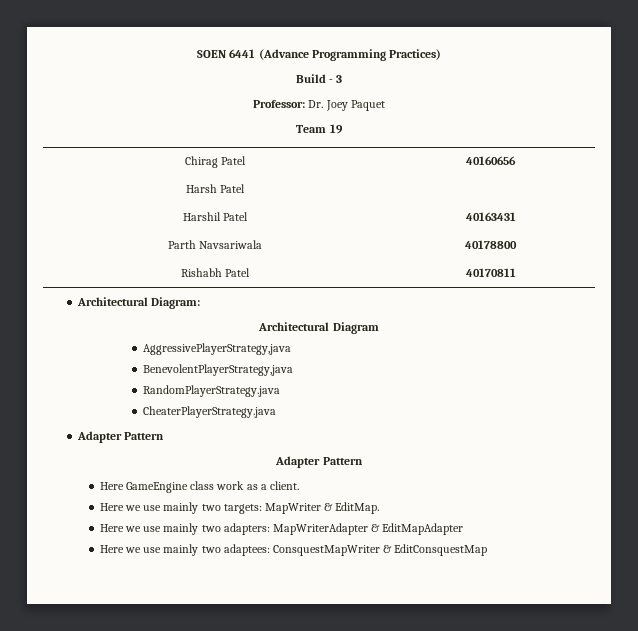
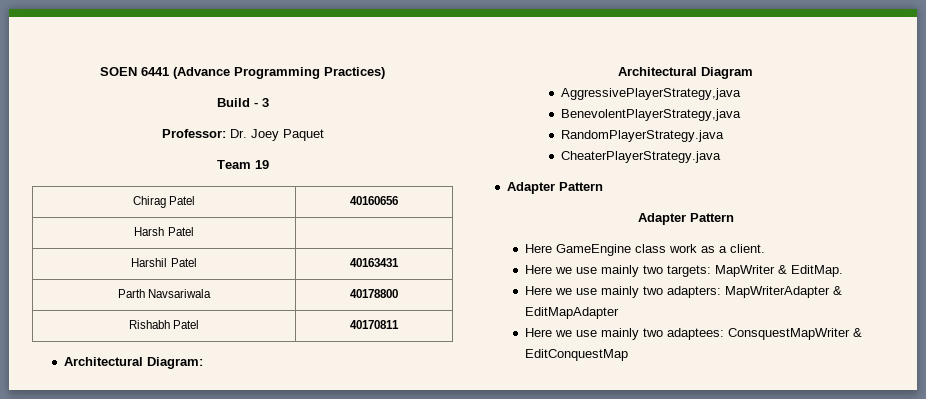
[394,544,488,556] EditConsquestMap -> [525,349,629,361] EditConquestMap

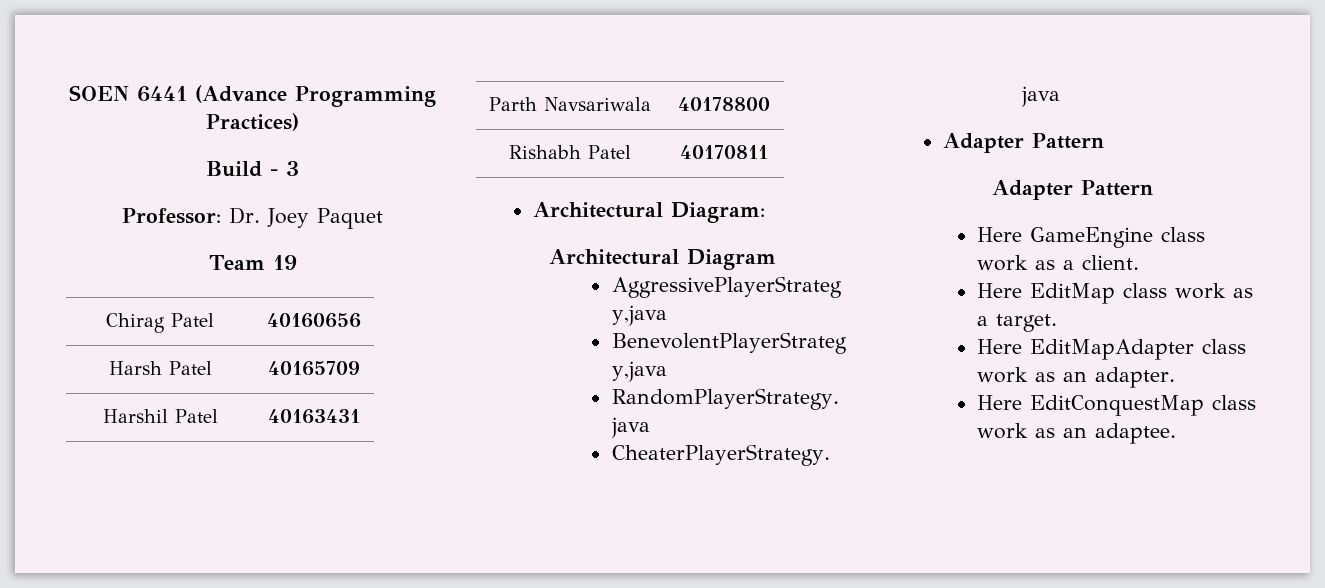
(194, 231) none -> [267,361,360,376] 40165709
[555,265,844,277] [525,286,843,298] [525,307,620,319] [525,328,863,340] [525,349,629,361] we use mainly two targets: MapWriter & EditMap. // Here we use mainly two adapters: MapWriterAdapter & EditMapAdapter // Here we use mainly two adaptees: ConsquestMapWriter & EditConquestMap -> [1029,283,1253,304] [976,314,1057,332] [976,339,1246,360] [976,367,1175,388] [976,395,1256,416] [976,423,1176,444] EditMap class work as a target. // Here EditMapAdapter class work as an adapter. // Here EditConquestMap class work as an adaptee.

